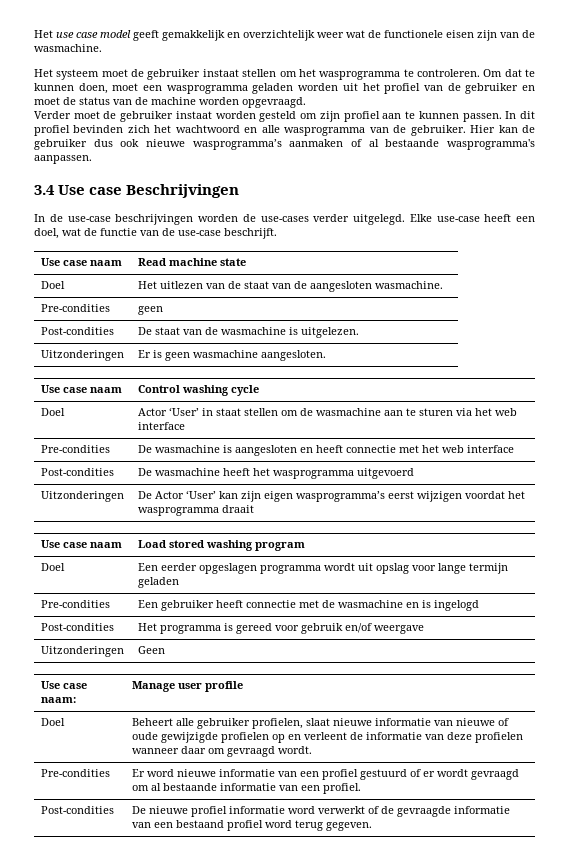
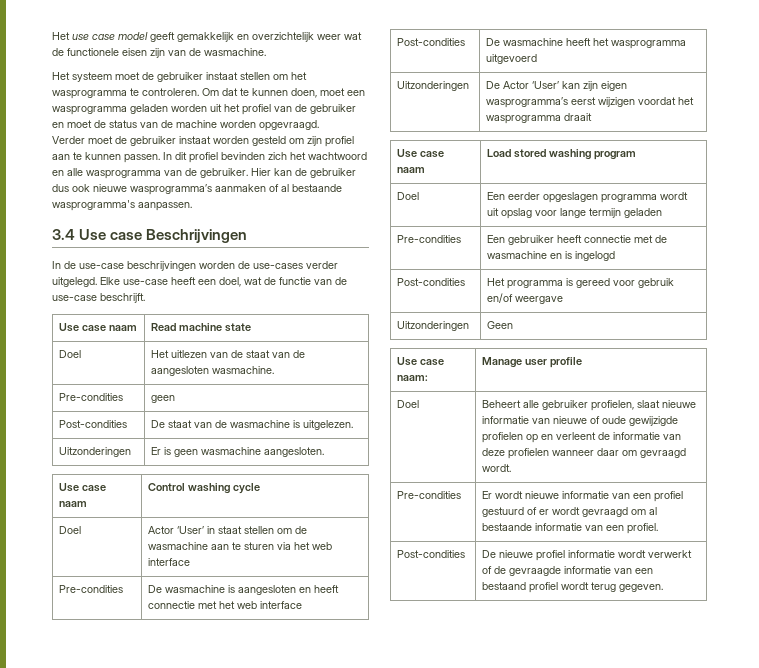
[146,769,174,777] word -> [495,491,524,499] wordt
[287,806,315,814] word -> [618,550,647,558] wordt
[264,820,292,828] word -> [561,582,590,590] wordt

